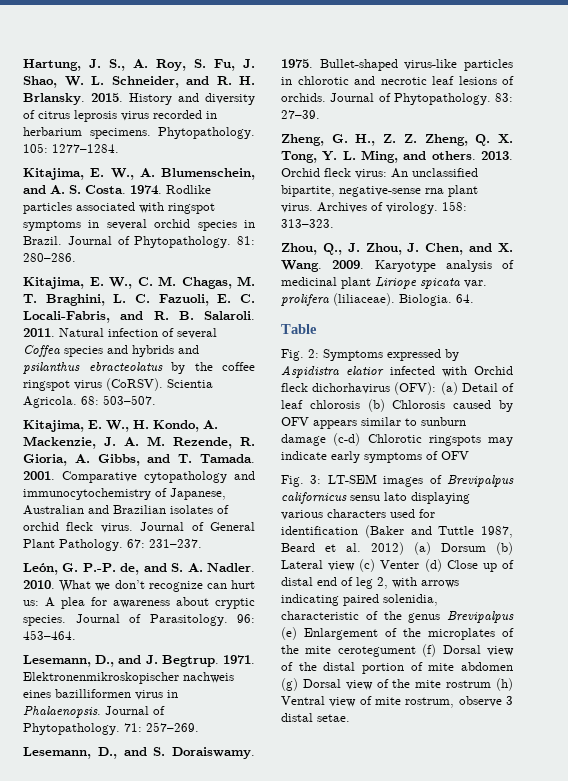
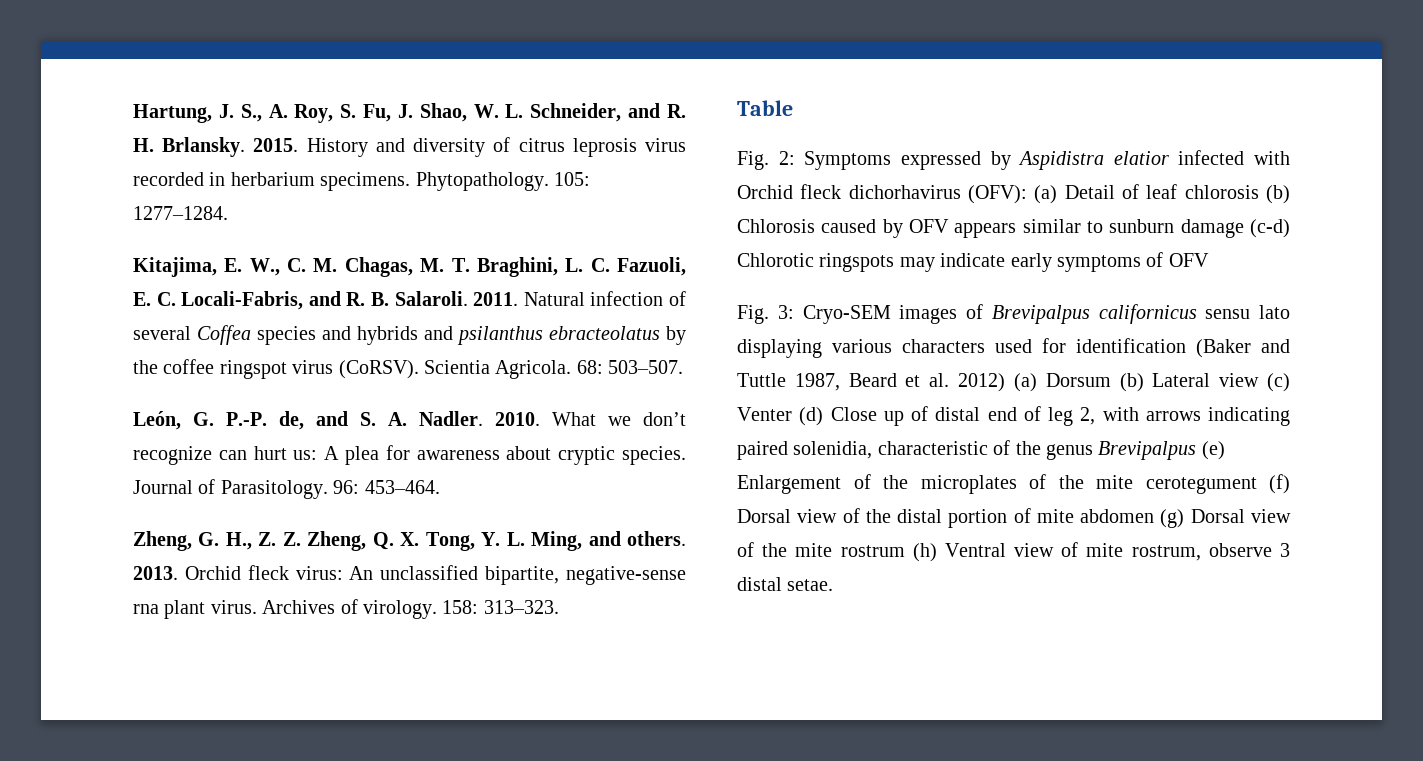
[23,168,255,180] [23,185,211,195] [23,202,215,214] [23,219,256,231] [23,236,255,248] [23,253,76,262] // Kitajima, E. W., A. Blumenschein, and A. S. Costa. 1974. Rodlike particles associated with ringspot symptoms in several orchid species in Brazil. Journal of Phytopathology. 81: 280–286. -> (228, 213) none
[23,420,218,432] [23,436,255,449] [23,454,255,466] [23,471,255,483] [23,488,226,500] [23,505,229,515] [23,522,256,533] [23,539,202,551] // Kitajima, E. W., H. Kondo, A. Mackenzie, J. A. M. Rezende, R. Gioria, A. Gibbs, and T. Tamada. 2001. Comparative cytopathology and immunocytochemistry of Japanese, Australian and Brazilian isolates of orchid fleck virus. Journal of General Plant Pathology. 67: 231–237. -> (684, 367) none
[23,655,255,667] [23,672,234,684] [23,689,178,700] [23,706,165,718] [23,722,199,735] [23,747,255,759] [281,59,513,71] [281,76,514,85] [281,93,513,105] [281,110,320,119] // Lesemann, D., and J. Begtrup. 1971. Elektronenmikroskopischer nachweis eines bazilliformen virus in Phalaenopsis. Journal of Phytopathology. 71: 257–269. // Lesemann, D., and S. Doraiswamy. 1975. Bullet-shaped virus-like particles in chlorotic and necrotic leaf lesions of orchids. Journal of Phytopathology. 83: 27–39. -> (440, 487) none
[281,243,513,255] [281,260,514,272] [281,277,487,289] [281,293,474,306] // Zhou, Q., J. Zhou, J. Chen, and X. Wang. 2009. Karyotype analysis of medicinal plant Liriope spicata var. prolifera (liliaceae). Biologia. 64. -> (559, 607) none
[327,474,377,484] LT-SEM -> [802,305,891,324] Cryo-SEM

